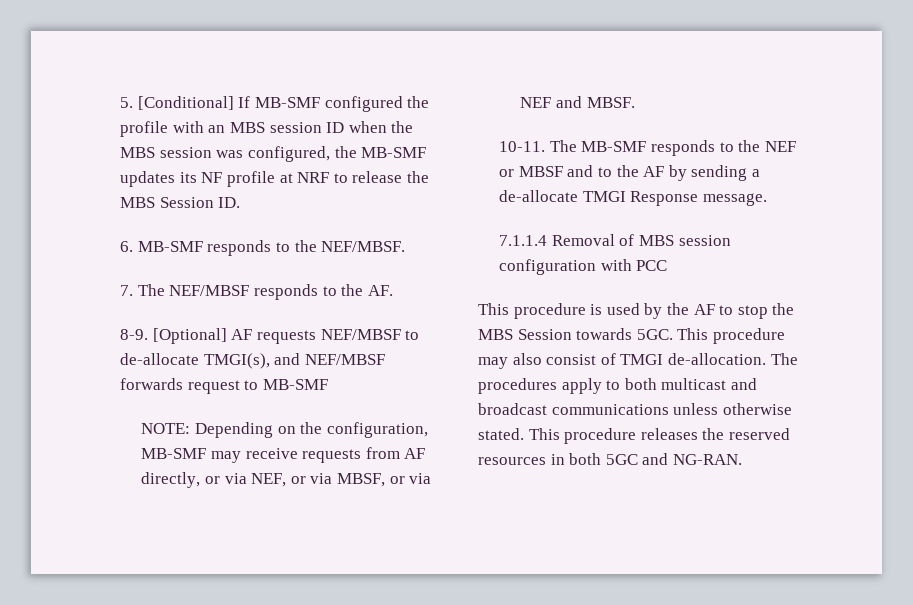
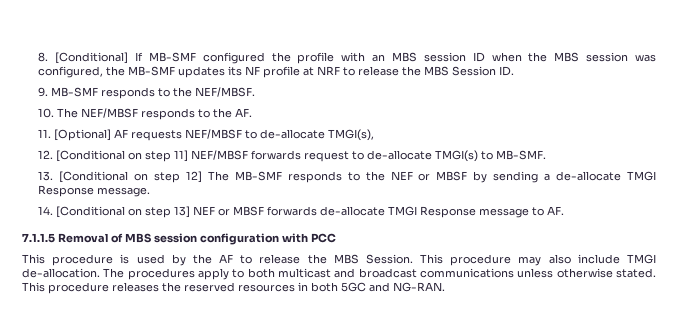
[120,97,134,108] 5. -> [38,52,49,62] 8.
[120,241,134,252] 6. -> [38,87,49,97] 9.
[120,285,134,296] 7. -> [38,108,55,118] 10.
[120,329,149,340] 8-9. -> [38,129,52,138] 11.
[274,353,386,365] [120,378,329,394] [141,422,428,438] [141,447,426,463] [141,472,432,488] [520,96,635,108] [499,141,546,152] and NEF/MBSF forwards request to MB-SMF // NOTE: Depending on the configuration, MB-SMF may receive requests from AF directly, or via NEF, or via MBSF, or via NEF and MBSF. // 10-11. -> [38,150,547,162] [38,171,202,183] // 12. [Conditional on step 11] NEF/MBSF forwards request to de-allocate TMGI(s) to MB-SMF. // 13. [Conditional on step 12]
[567,165,665,177] and to the AF -> (468, 176) none
[499,235,548,246] 7.1.1.4 -> [38,206,565,218] [22,233,55,243] 14. [Conditional on step 13] NEF or MBSF forwards de-allocate TMGI Response message to AF. // 7.1.1.5
[737,303,795,319] [478,328,673,340] stop the MBS Session towards 5GC. -> [259,254,413,264] release the MBS Session.
[546,353,616,365] consist of -> [577,254,620,264] include

